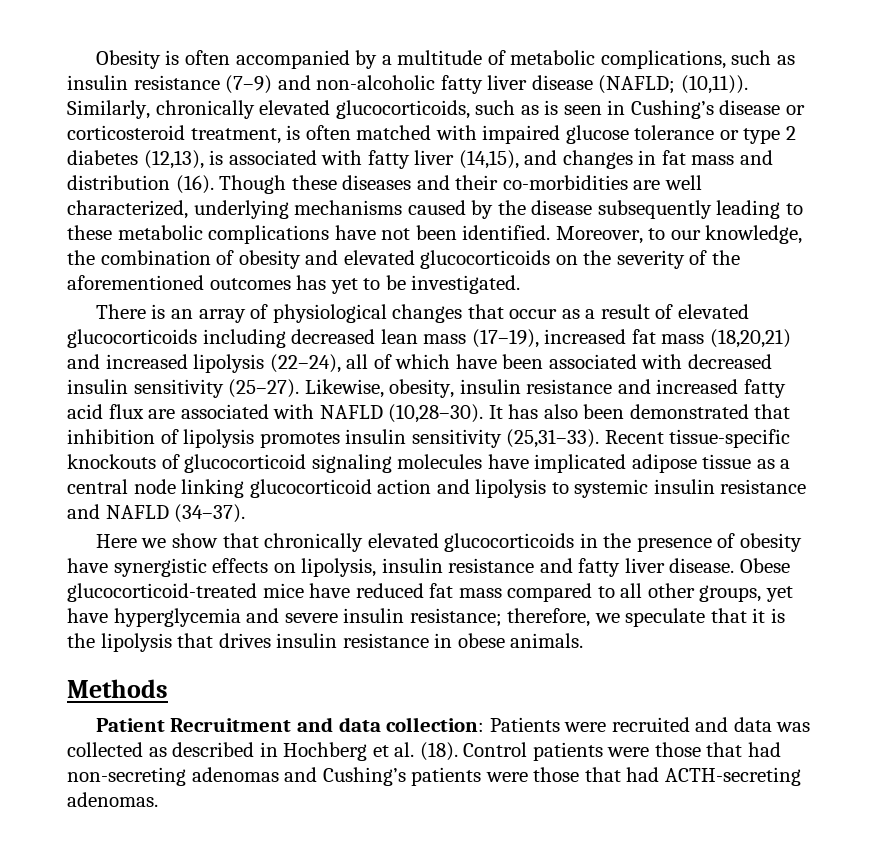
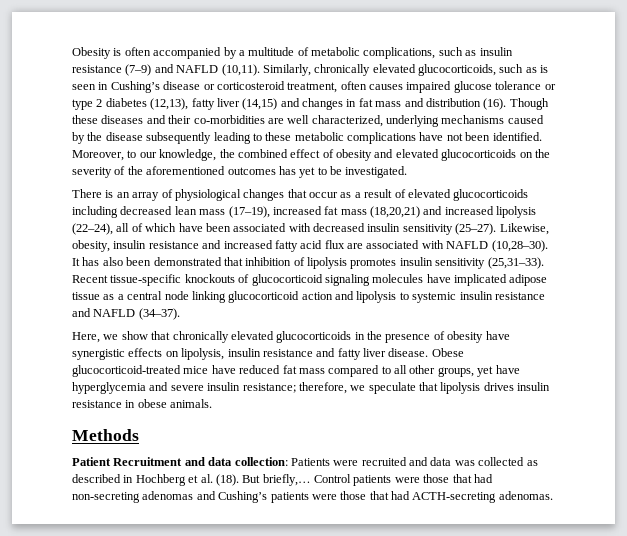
[316,75,748,94] non-alcoholic fatty liver disease (NAFLD; (10,11)). -> [176,64,260,76] NAFLD (10,11).
[286,125,477,140] is often matched with -> [340,81,403,90] often causes
[209,150,519,169] is associated with fatty liver (14,15), -> [191,98,278,110] fatty liver (14,15)
[100,250,211,265] combination -> [237,149,321,158] combined effect
[95,534,137,548] Here -> [72,332,100,343] Here,
[752,608,785,623] [67,633,214,652] it is the lipolysis that -> [440,382,481,394] lipolysis
(458, 751) none -> [242,474,311,486] But briefly,…

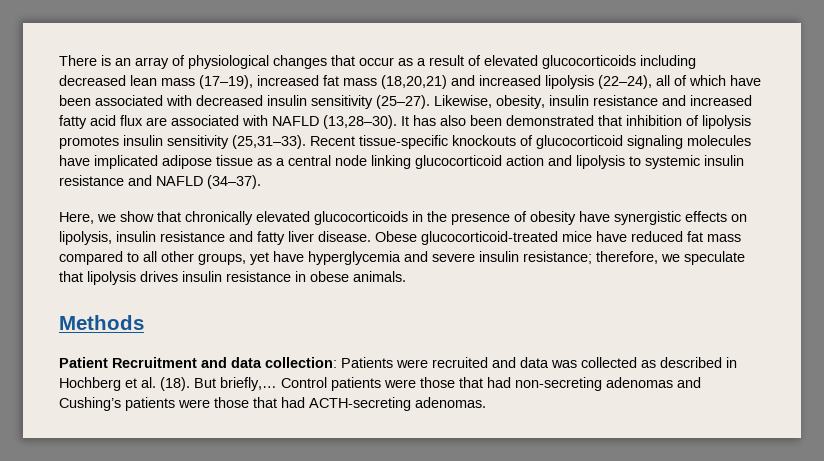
[72,47,513,59] [72,64,549,76] [72,81,556,93] [72,98,549,110] [72,115,544,127] [72,132,542,144] [72,149,550,161] [72,166,408,178] Obesity is often accompanied by a multitude of metabolic complications, such as insulin resistance (7–9) and NAFLD (10,11). Similarly, chronically elevated glucocorticoids, such as is seen in Cushing’s disease or corticosteroid treatment, often causes impaired glucose tolerance or type 2 diabetes (12,13), fatty liver (14,15) and changes in fat mass and distribution (16). Though these diseases and their co-morbidities are well characterized, underlying mechanisms caused by the disease subsequently leading to these metabolic complications have not been identified. Moreover, to our knowledge, the combined effect of obesity and elevated glucocorticoids on the severity of the aforementioned outcomes has yet to be investigated. // -> (59, 60) none
[491,240,548,252] (10,28–30). -> [323,115,397,129] (13,28–30).

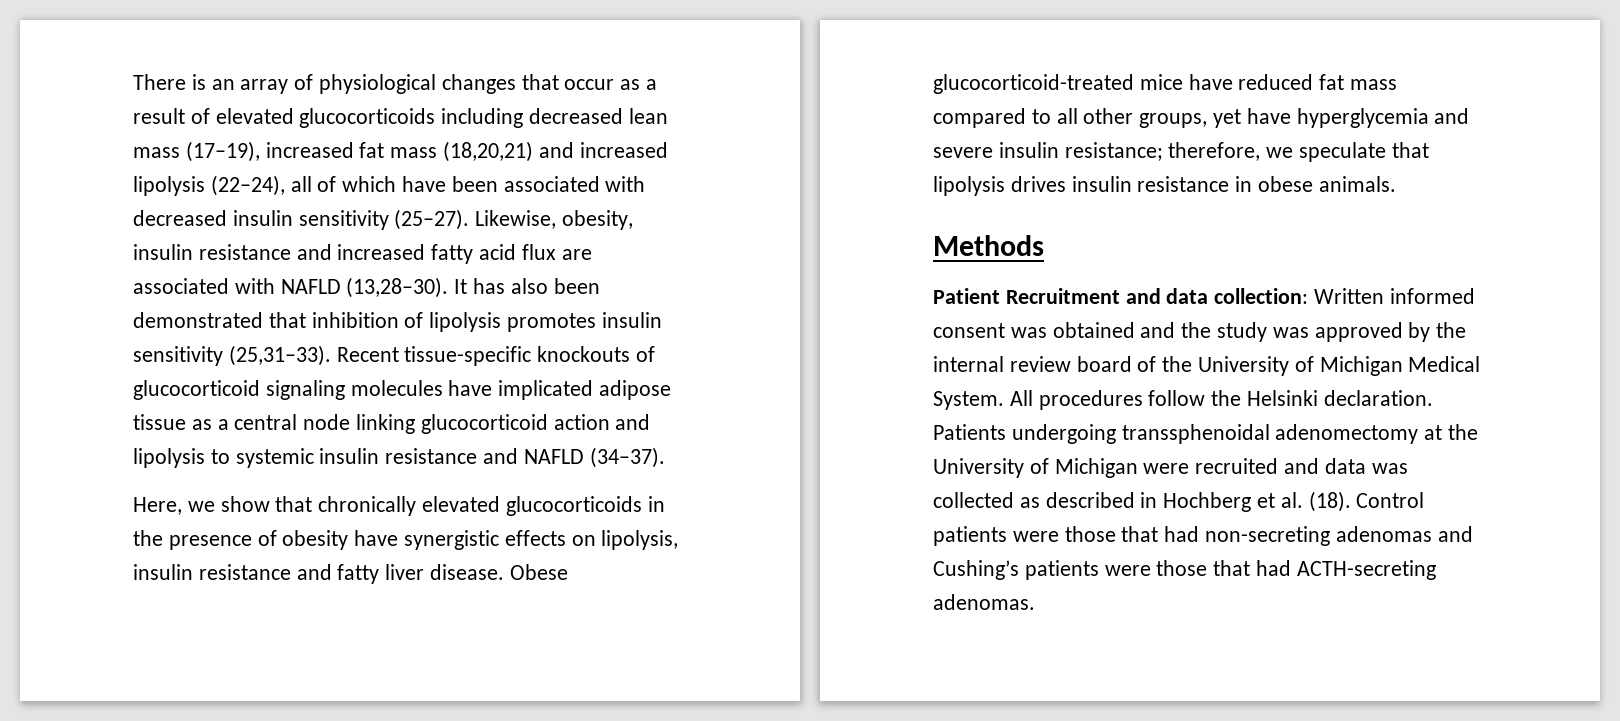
[341,357,393,368] Patients -> [1314,288,1475,304] [933,322,1467,342] [933,356,1481,376] [933,390,1433,410] [933,424,1479,444] [933,458,1138,478] Written informed consent was obtained and the study was approved by the internal review board of the University of Michigan Medical System. All procedures follow the Helsinki declaration. Patients undergoing transsphenoidal adenomectomy at the University of Michigan
[194,377,277,391] But briefly,… -> (1351, 501) none

